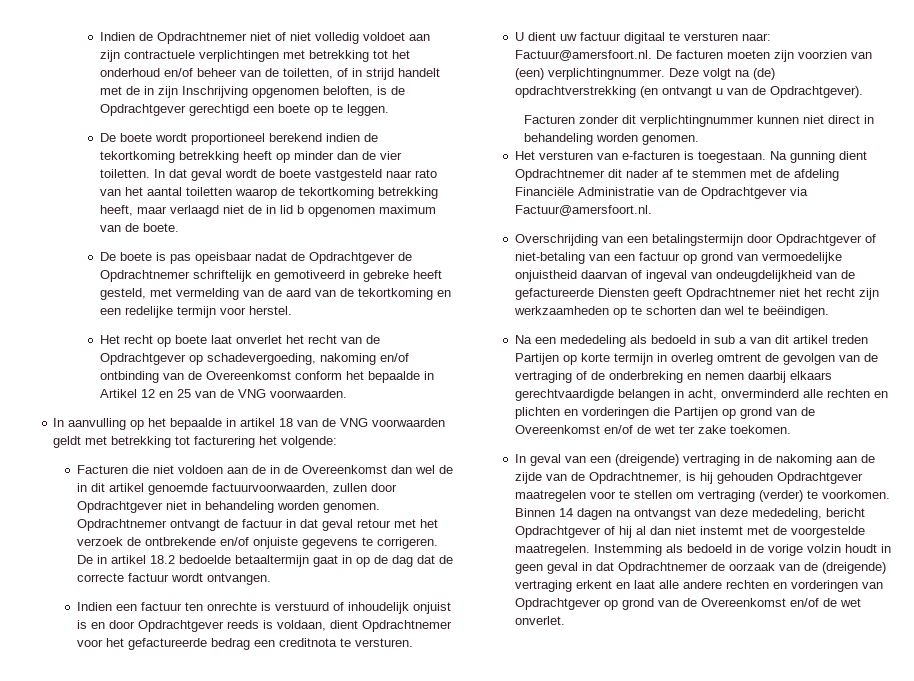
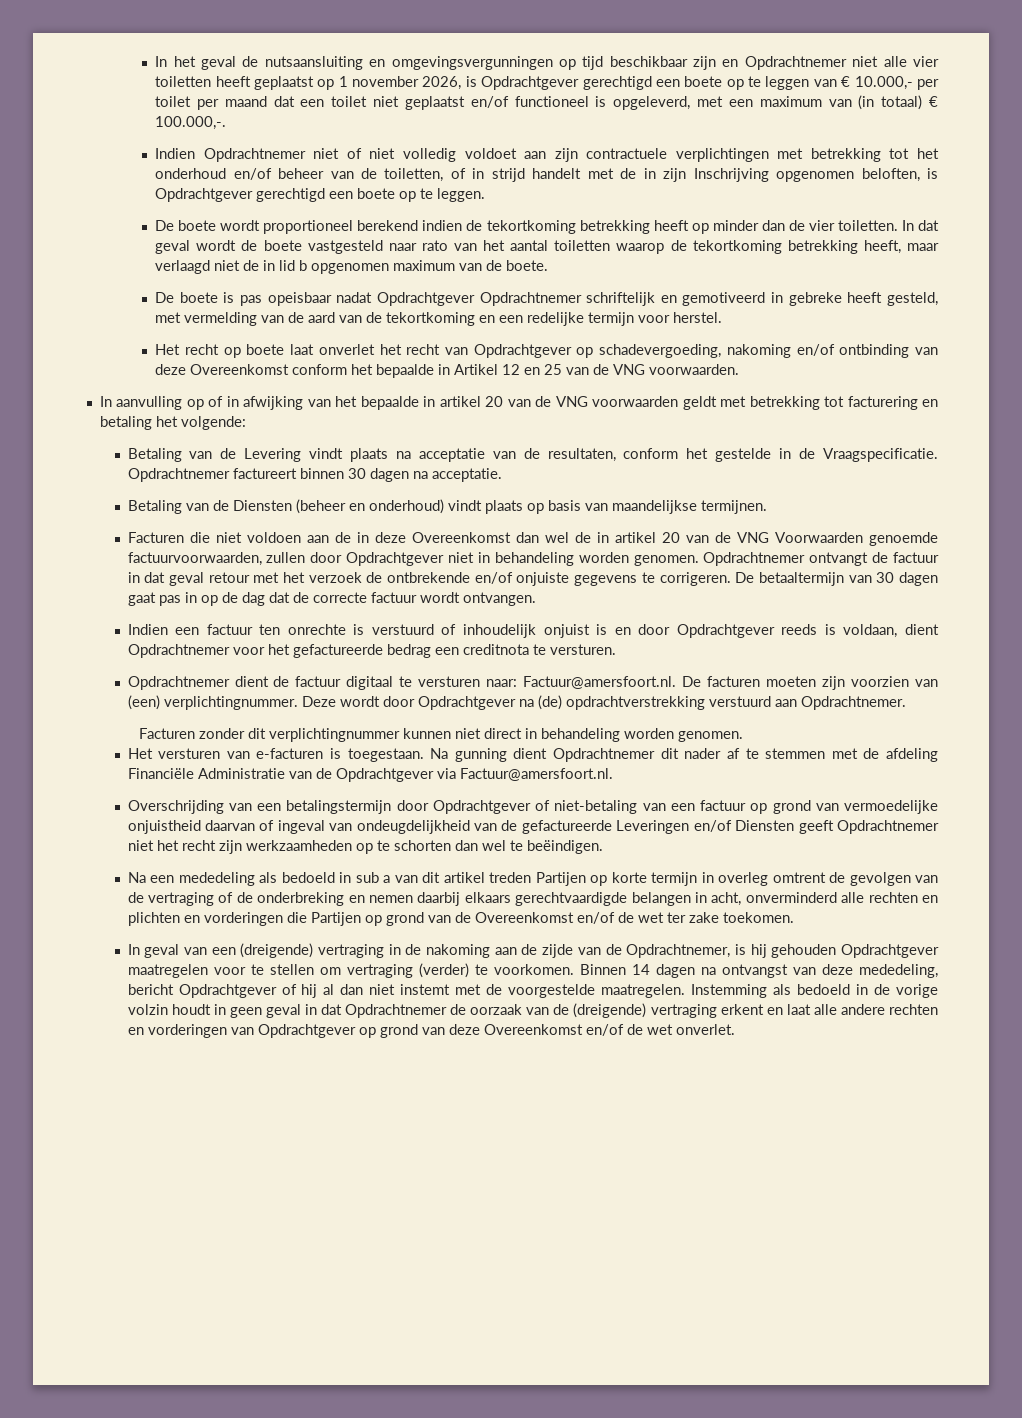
[100,32,154,41] Indien de -> [155,56,939,70] [155,76,939,90] [155,95,939,110] [155,116,227,130] [155,148,196,159] In het geval de nutsaansluiting en omgevingsvergunningen op tijd beschikbaar zijn en Opdrachtnemer niet alle vier toiletten heeft geplaatst op 1 november 2026, is Opdrachtgever gerechtigd een boete op te leggen van € 10.000,- per toilet per maand dat een toilet niet geplaatst en/of functioneel is opgeleverd, met een maximum van (in totaal) € 100.000,-. // Indien
[391,86,406,95] de -> (938, 173) none
[291,252,413,264] de Opdrachtgever de -> [376,292,475,306] Opdrachtgever
[366,335,381,344] de -> (468, 351) none
[188,371,203,380] de -> [155,364,187,375] deze
(145, 425) none -> [208,396,331,410] of in afwijking van
[279,418,294,427] 18 -> [485,396,504,407] 20
(256, 442) none -> [921,399,938,407] [99,416,152,430] en betaling
(338, 442) none -> [127,448,939,462] [127,468,502,482] [127,499,767,514] // Betaling van de Levering vindt plaats na acceptatie van de resultaten, conform het gestelde in de Vraagspecificatie. Opdrachtnemer factureert binnen 30 dagen na acceptatie. // Betaling van de Diensten (beheer en onderhoud) vindt plaats op basis van maandelijkse termijnen.
[283,465,298,474] de -> [374,532,406,543] deze
[90,483,144,492] dit artikel -> [614,532,863,543] artikel 20 van de VNG Voorwaarden
[96,555,338,567] in artikel 18.2 bedoelde betaaltermijn gaat -> [758,572,938,586] [127,592,181,606] betaaltermijn van 30 dagen gaat pas
[514,32,577,41] U dient uw -> [127,676,290,690] Opdrachtnemer dient de
[702,68,775,80] [514,86,863,98] volgt na (de) opdrachtverstrekking (en ontvangt u van de Opdrachtgever). -> [339,695,906,710] wordt door Opdrachtgever na (de) opdrachtverstrekking verstuurd aan Opdrachtnemer.
(594, 294) none -> [616,820,732,834] Leveringen en/of
[682,598,697,607] de -> [448,1024,480,1035] deze

